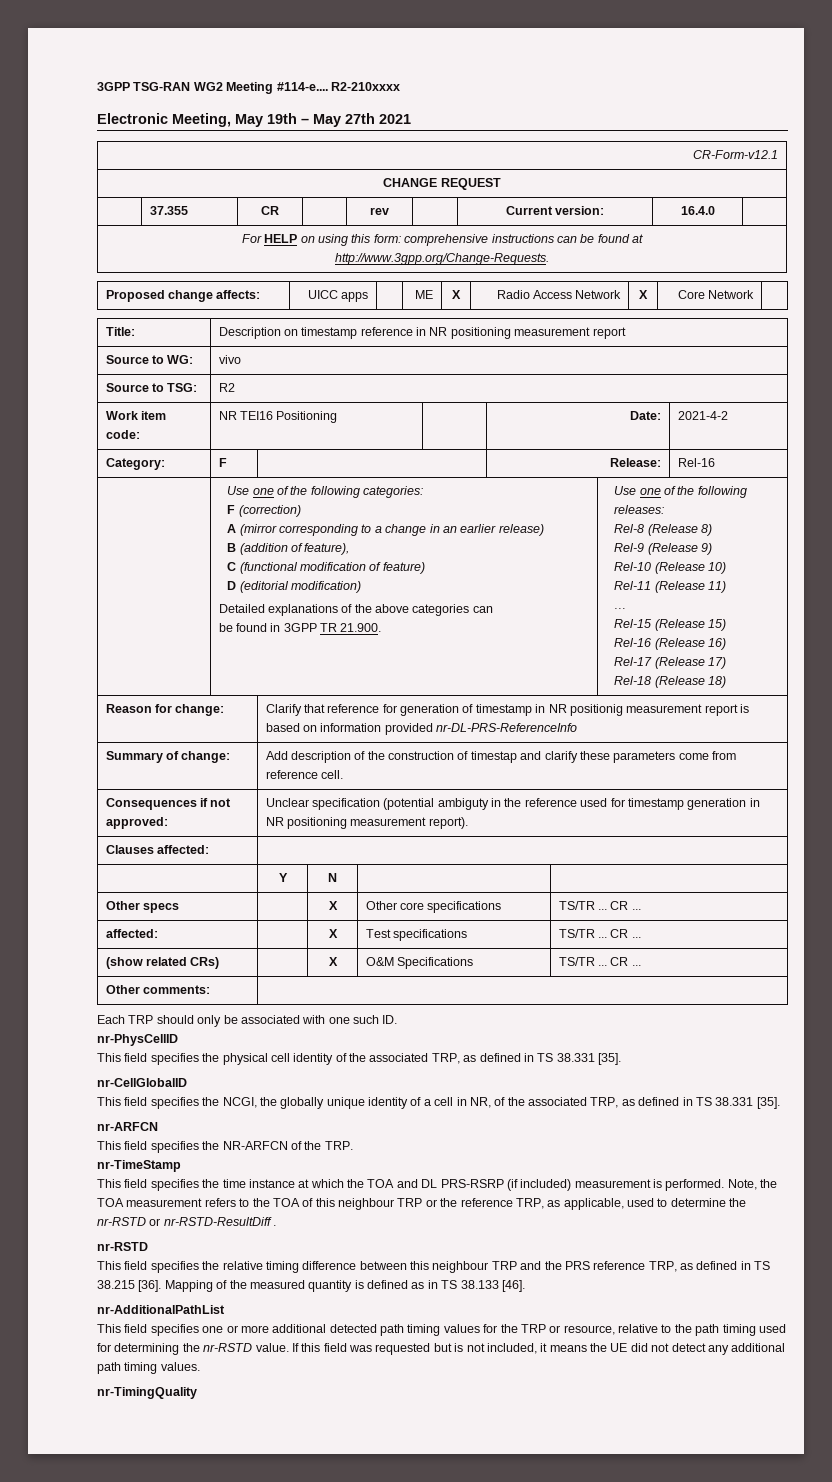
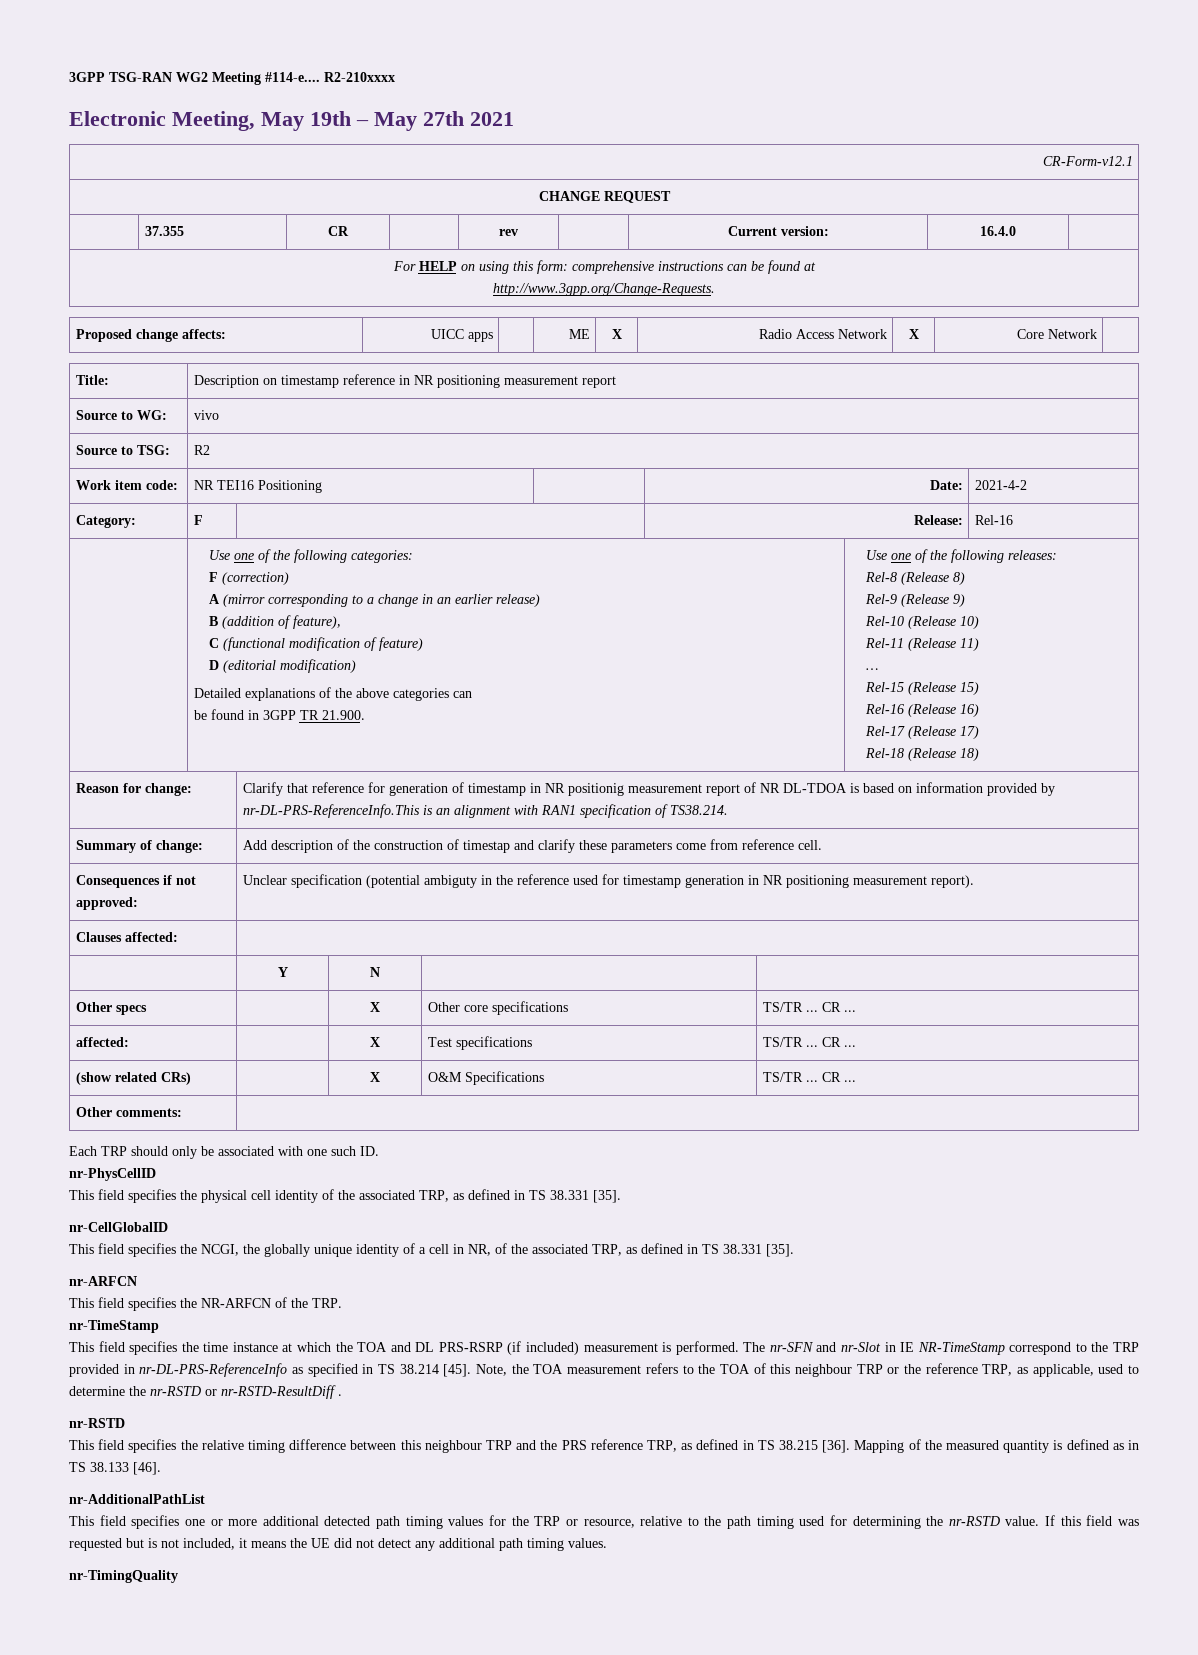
(738, 710) none -> [743,782,847,793] of NR DL-TDOA
[436,723,578,732] nr-DL-PRS-ReferenceInfo -> [1040,783,1055,796] [242,804,728,818] by nr-DL-PRS-ReferenceInfo.This is an alignment with RAN1 specification of TS38.214.
(725, 1185) none -> [743,1342,1139,1355] [69,1363,472,1377] The nr-SFN and nr-Slot in IE NR-TimeStamp correspond to the TRP provided in nr-DL-PRS-ReferenceInfo as specified in TS 38.214 [45].

